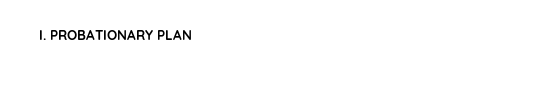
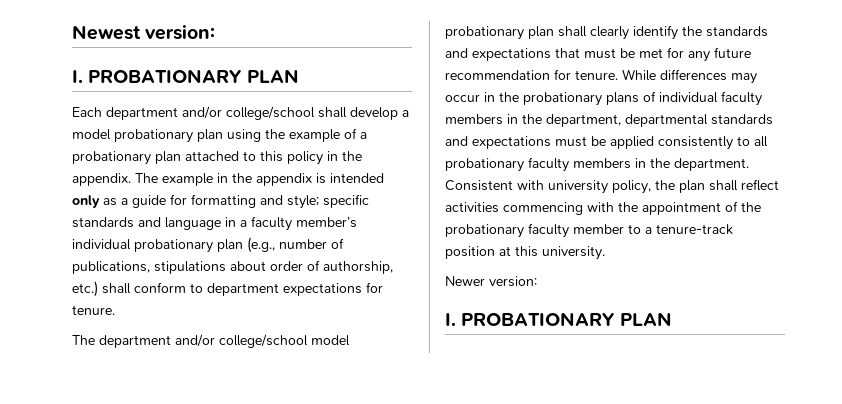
[39,29,192,40] I. PROBATIONARY PLAN -> [72,25,216,40] [72,69,299,83] [72,106,409,120] [72,128,367,143] [72,151,362,165] [72,173,384,186] [72,194,369,209] [72,216,357,231] [72,237,344,253] [72,260,393,274] [72,281,383,297] [72,305,115,315] [72,334,350,348] [445,25,768,40] [445,47,751,62] [445,69,757,84] [445,91,762,106] [445,114,773,127] [445,136,768,150] [445,157,749,172] [445,179,779,194] [445,201,761,215] [445,223,733,238] [445,246,605,260] [445,276,537,287] [445,312,672,326] Newest version: // I. PROBATIONARY PLAN // Each department and/or college/school shall develop a model probationary plan using the example of a probationary plan attached to this policy in the appendix. The example in the appendix is intended only as a guide for formatting and style; specific standards and language in a faculty member’s individual probationary plan (e.g., number of publications, stipulations about order of authorship, etc.) shall conform to department expectations for tenure. // The department and/or college/school model probationary plan shall clearly identify the standards and expectations that must be met for any future recommendation for tenure. While differences may occur in the probationary plans of individual faculty members in the department, departmental standards and expectations must be applied consistently to all probationary faculty members in the department. Consistent with university policy, the plan shall reflect activities commencing with the appointment of the probationary faculty member to a tenure-track position at this university. // Newer version: // I. PROBATIONARY PLAN

